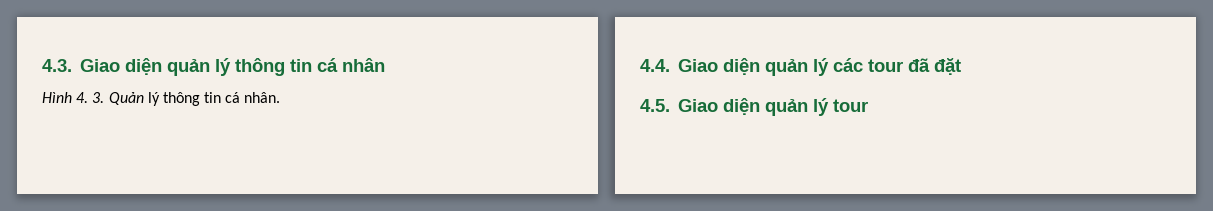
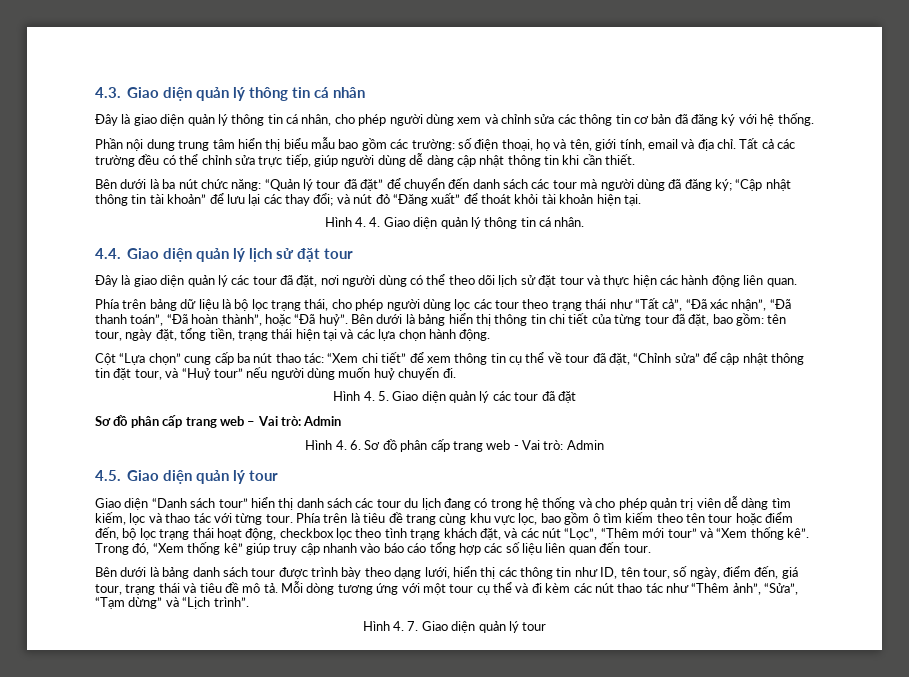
[42,92,144,105] Hình 4. 3. Quản -> [95,113,814,126] [95,137,796,151] [95,153,636,167] [95,178,791,191] [95,193,641,206] [324,217,468,229] Đây là giao diện quản lý thông tin cá nhân, cho phép người dùng xem và chỉnh sửa các thông tin cơ bản đã đăng ký với hệ thống. // Phần nội dung trung tâm hiển thị biểu mẫu bao gồm các trường: số điện thoại, họ và tên, giới tính, email và địa chỉ. Tất cả các trường đều có thể chỉnh sửa trực tiếp, giúp người dùng dễ dàng cập nhật thông tin khi cần thiết. // Bên dưới là ba nút chức năng: “Quản lý tour đã đặt” để chuyển đến danh sách các tour mà người dùng đã đăng ký; “Cập nhật thông tin tài khoản” để lưu lại các thay đổi; và nút đỏ “Đăng xuất” để thoát khỏi tài khoản hiện tại. // Hình 4. 4. Giao diện quản
[832,58,961,75] các tour đã đặt -> [249,248,354,262] [95,274,797,287] [95,298,791,311] [95,313,787,326] [95,328,491,341] [95,352,805,365] [95,367,456,380] [333,391,576,403] [95,415,342,428] [305,439,604,452] lịch sử đặt tour // Đây là giao diện quản lý các tour đã đặt, nơi người dùng có thể theo dõi lịch sử đặt tour và thực hiện các hành động liên quan. // Phía trên bảng dữ liệu là bộ lọc trạng thái, cho phép người dùng lọc các tour theo trạng thái như “Tất cả”, “Đã xác nhận”, “Đã thanh toán”, “Đã hoàn thành”, hoặc “Đã huỷ”. Bên dưới là bảng hiển thị thông tin chi tiết của từng tour đã đặt, bao gồm: tên tour, ngày đặt, tổng tiền, trạng thái hiện tại và các lựa chọn hành động. // Cột “Lựa chọn” cung cấp ba nút thao tác: “Xem chi tiết” để xem thông tin cụ thể về tour đã đặt, “Chỉnh sửa” để cập nhật thông tin đặt tour, và “Huỷ tour” nếu người dùng muốn huỷ chuyến đi. // Hình 4. 5. Giao diện quản lý các tour đã đặt // Sơ đồ phân cấp trang web – Vai trò: Admin // Hình 4. 6. Sơ đồ phân cấp trang web - Vai trò: Admin
(868, 105) none -> [95,496,791,510] [95,512,794,525] [95,527,809,540] [95,542,651,555] [95,566,798,579] [95,581,799,595] [95,597,249,609] [362,621,547,633] // Giao diện “Danh sách tour” hiển thị danh sách các tour du lịch đang có trong hệ thống và cho phép quản trị viên dễ dàng tìm kiếm, lọc và thao tác với từng tour. Phía trên là tiêu đề trang cùng khu vực lọc, bao gồm ô tìm kiếm theo tên tour hoặc điểm đến, bộ lọc trạng thái hoạt động, checkbox lọc theo tình trạng khách đặt, và các nút “Lọc”, “Thêm mới tour” và “Xem thống kê”. Trong đó, “Xem thống kê” giúp truy cập nhanh vào báo cáo tổng hợp các số liệu liên quan đến tour. // Bên dưới là bảng danh sách tour được trình bày theo dạng lưới, hiển thị các thông tin như ID, tên tour, số ngày, điểm đến, giá tour, trạng thái và tiêu đề mô tả. Mỗi dòng tương ứng với một tour cụ thể và đi kèm các nút thao tác như “Thêm ảnh”, “Sửa”, “Tạm dừng” và “Lịch trình”. // Hình 4. 7. Giao diện quản lý tour

